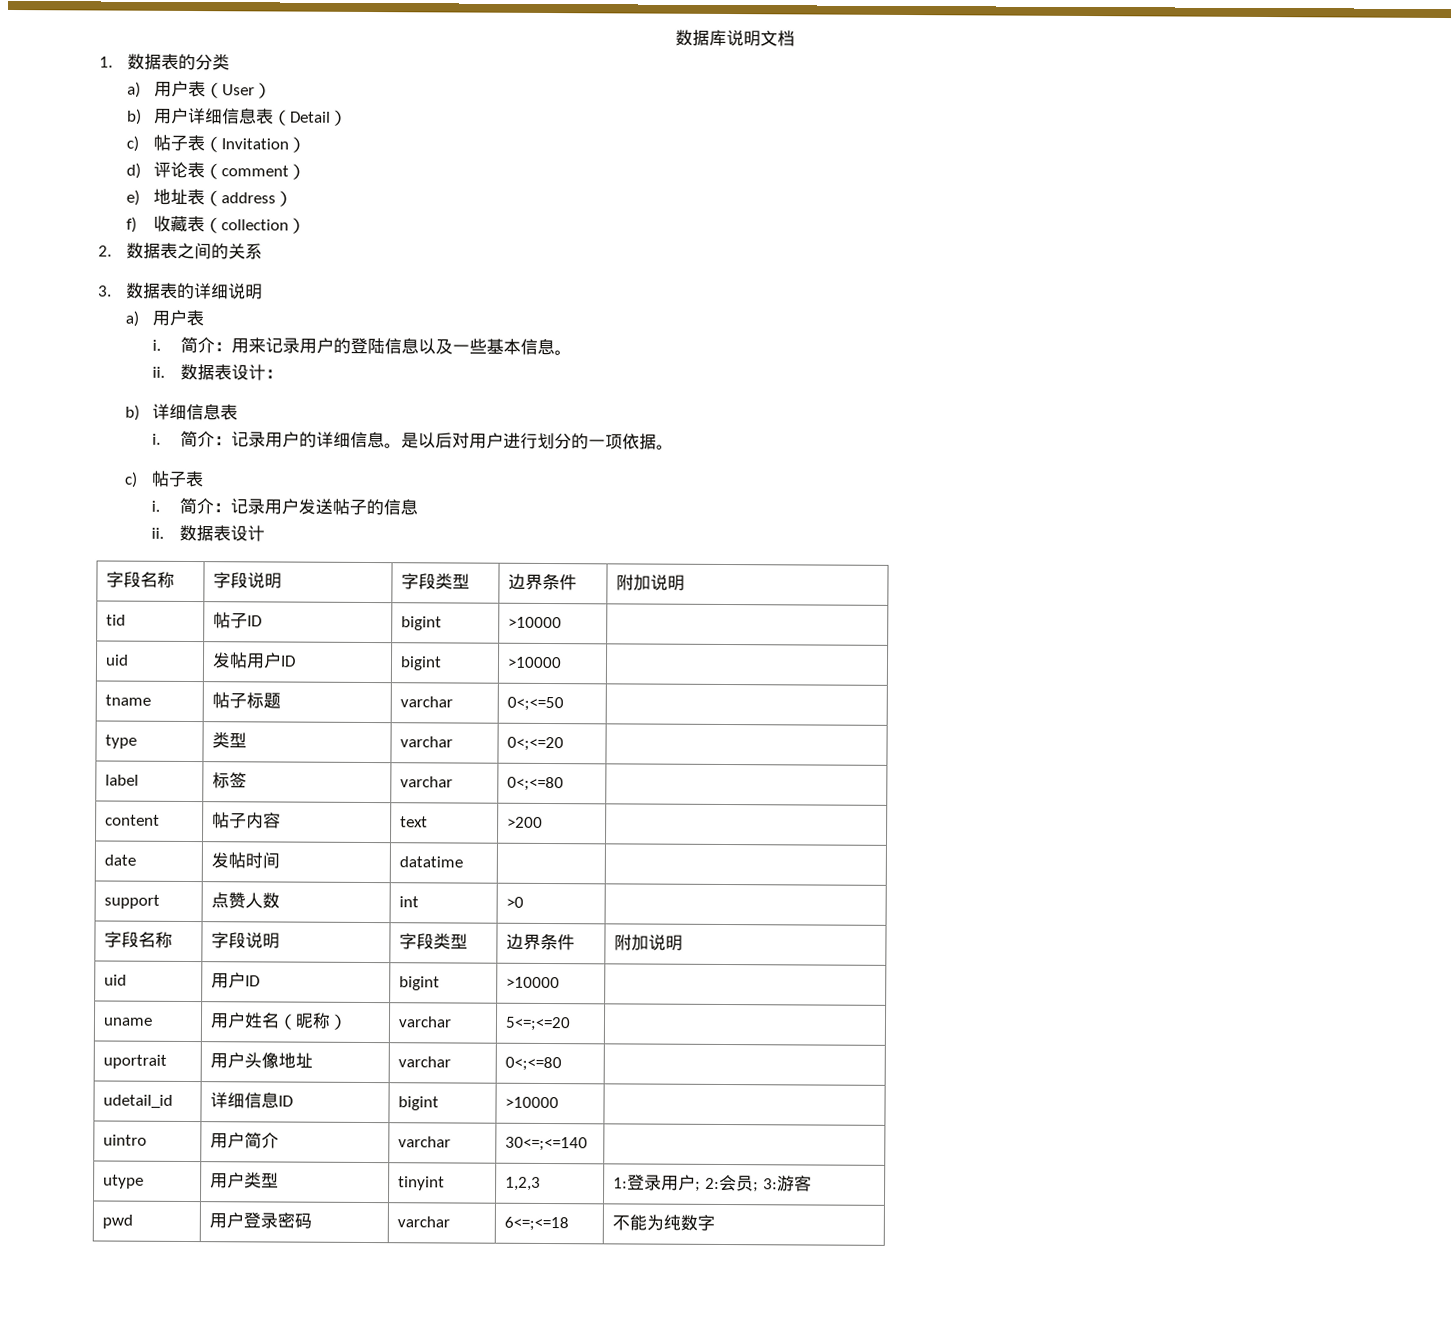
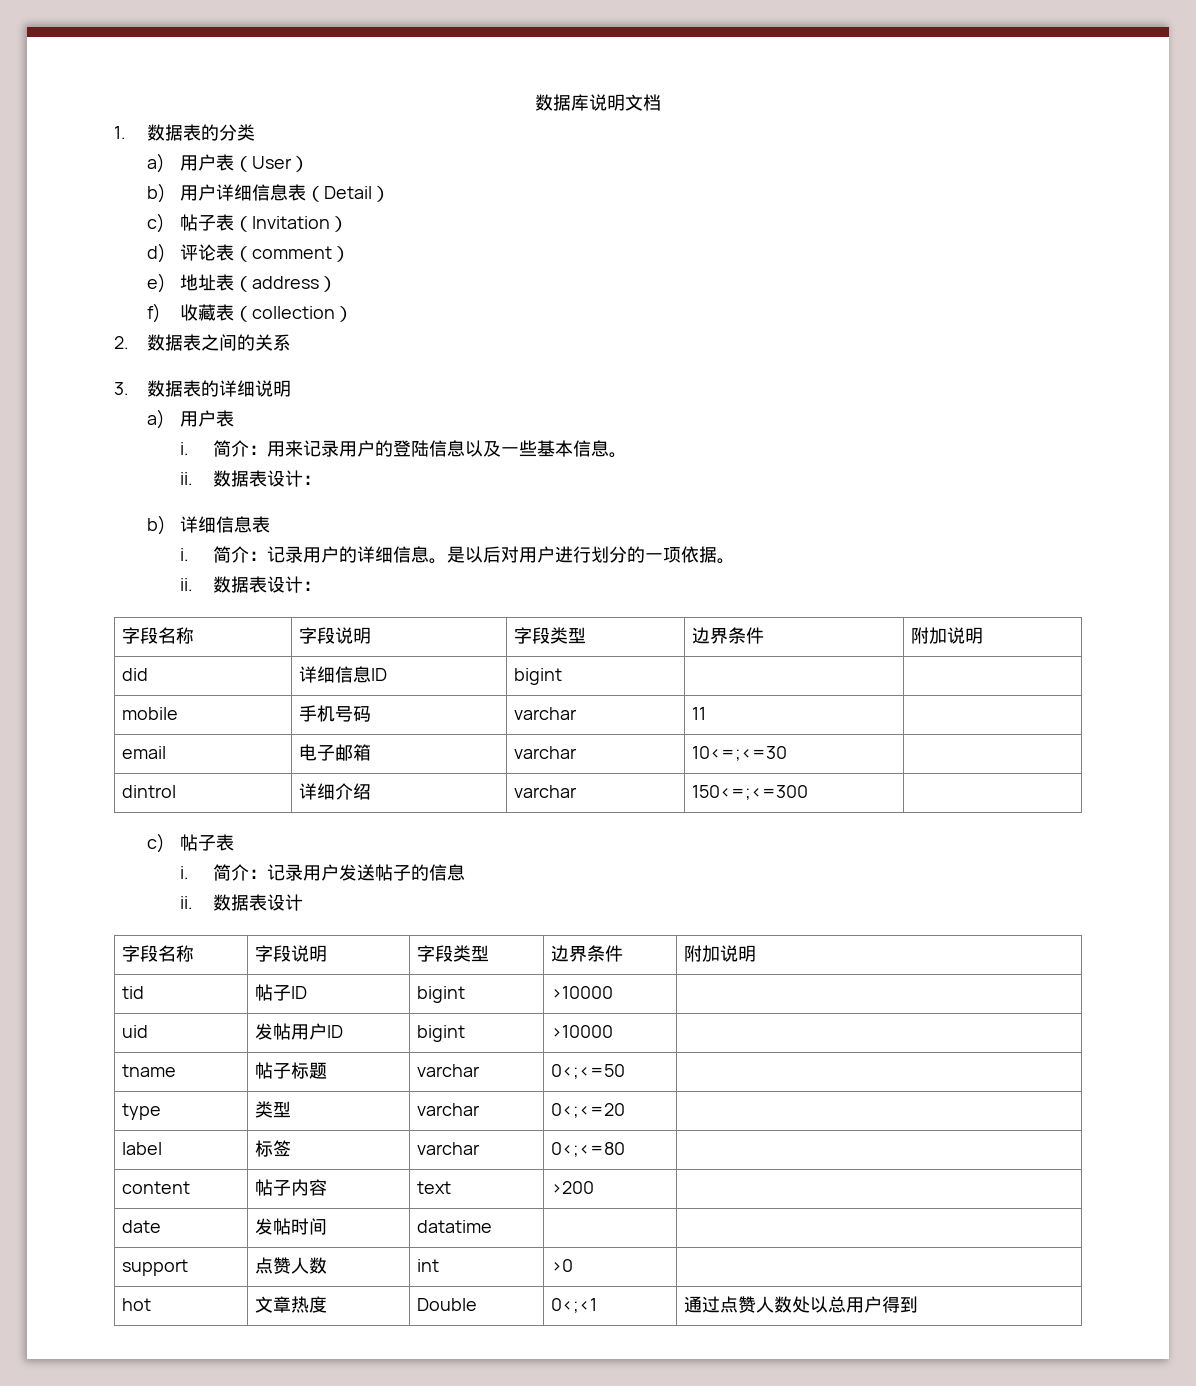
(675, 447) none -> [179,576,321,593] [122,627,195,644] [299,627,372,644] [514,627,587,644] [692,627,765,644] [911,627,984,644] [122,668,149,681] [299,666,388,683] [514,668,563,685] [122,707,179,720] [299,705,372,722] [514,707,578,720] [692,707,707,720] [122,746,167,759] [299,744,372,761] [514,746,578,759] [692,746,788,761] [122,785,177,798] [299,783,372,800] [514,785,578,798] [692,785,809,800] // ii.数据表设计： // 字段名称 | 字段说明 | 字段类型 | 边界条件 | 附加说明 // did | 详细信息ID | bigint | | // mobile | 手机号码 | varchar | 11 | // email | 电子邮箱 | varchar | 10<=;<=30 | // dintrol | 详细介绍 | varchar | 150<=;<=300 |
[104,931,174,948] [211,932,281,949] [399,933,469,950] [506,933,576,951] [614,934,684,951] [104,974,128,986] [211,972,261,989] [399,976,441,991] [506,976,561,989] [103,1017,154,1026] [210,1012,349,1030] [398,1016,453,1028] [505,1016,572,1032] [103,1054,168,1069] [210,1052,314,1069] [398,1056,452,1068] [505,1056,563,1072] [103,1094,174,1109] [210,1092,294,1109] [398,1096,440,1111] [505,1096,560,1109] [103,1134,148,1146] [210,1132,280,1149] [398,1136,452,1148] [505,1136,589,1152] [103,1174,145,1189] [210,1172,280,1189] [398,1176,446,1191] [505,1176,542,1191] [613,1174,812,1193] [102,1214,134,1229] [209,1212,313,1229] [397,1216,451,1228] [504,1216,570,1232] [612,1214,716,1231] 字段名称 | 字段说明 | 字段类型 | 边界条件 | 附加说明 // uid | 用户ID | bigint | >10000 | // uname | 用户姓名（昵称） | varchar | 5<=;<=20 | // uportrait | 用户头像地址 | varchar | 0<;<=80 | // udetail_id | 详细信息ID | bigint | >10000 | // uintro | 用户简介 | varchar | 30<=;<=140 | // utype | 用户类型 | tinyint | 1,2,3 | 1:登录用户; 2:会员; 3:游客 // pwd | 用户登录密码 | varchar | 6<=;<=18 | 不能为纯数字 -> [122,1298,152,1311] [255,1296,328,1313] [417,1298,478,1311] [551,1298,598,1313] [684,1296,919,1313] hot | 文章热度 | Double | 0<;<1 | 通过点赞人数处以总用户得到

